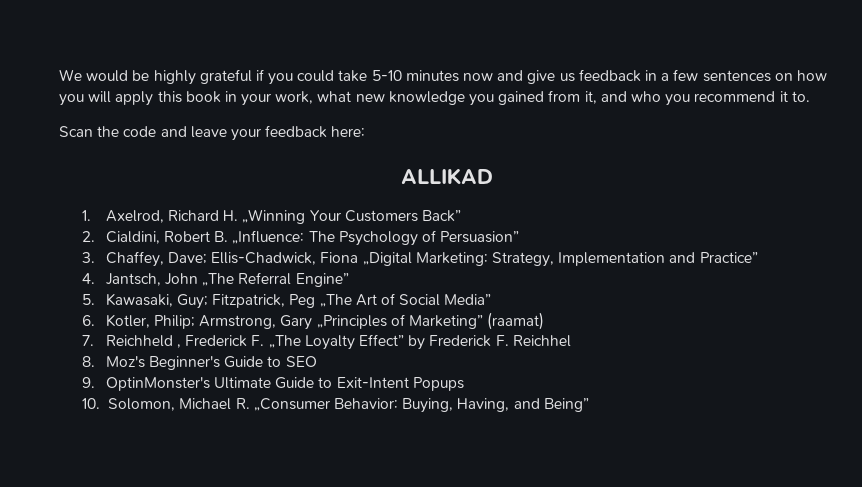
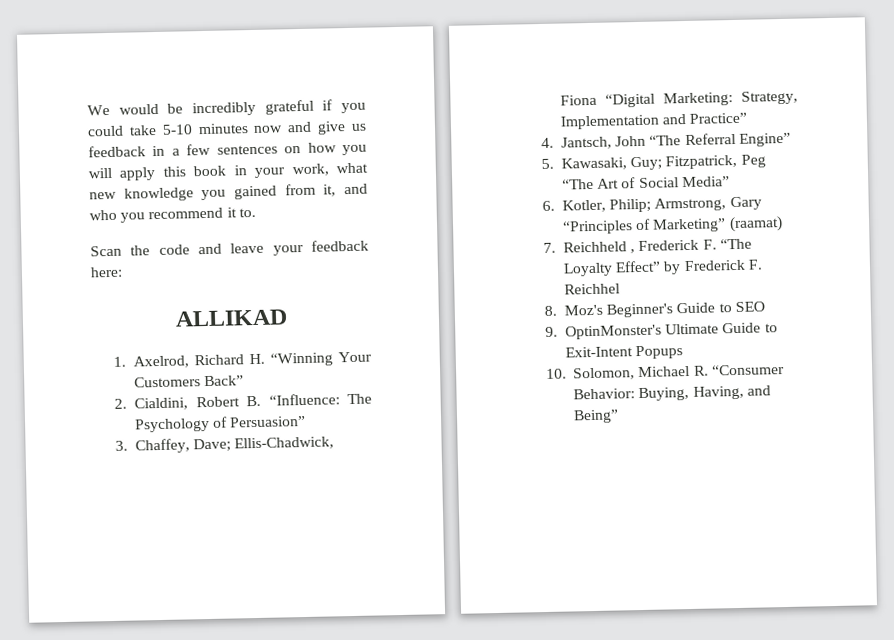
[153,70,196,85] highly -> [191,101,256,117] incredibly
[242,209,306,224] „Winning -> [270,352,334,367] “Winning
[232,230,305,244] „Influence: -> [268,393,340,406] “Influence:
[362,252,412,266] „Digital -> [605,93,656,108] “Digital
[202,273,235,286] „The -> [649,135,682,146] “The
[319,294,352,307] „The -> [562,178,595,190] “The
[316,315,387,329] „Principles -> [562,220,634,235] “Principles
[268,335,301,348] „The -> [719,238,752,250] “The
[253,398,330,411] „Consumer -> [711,364,785,376] “Consumer

